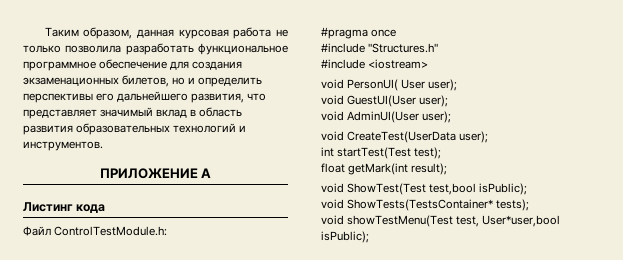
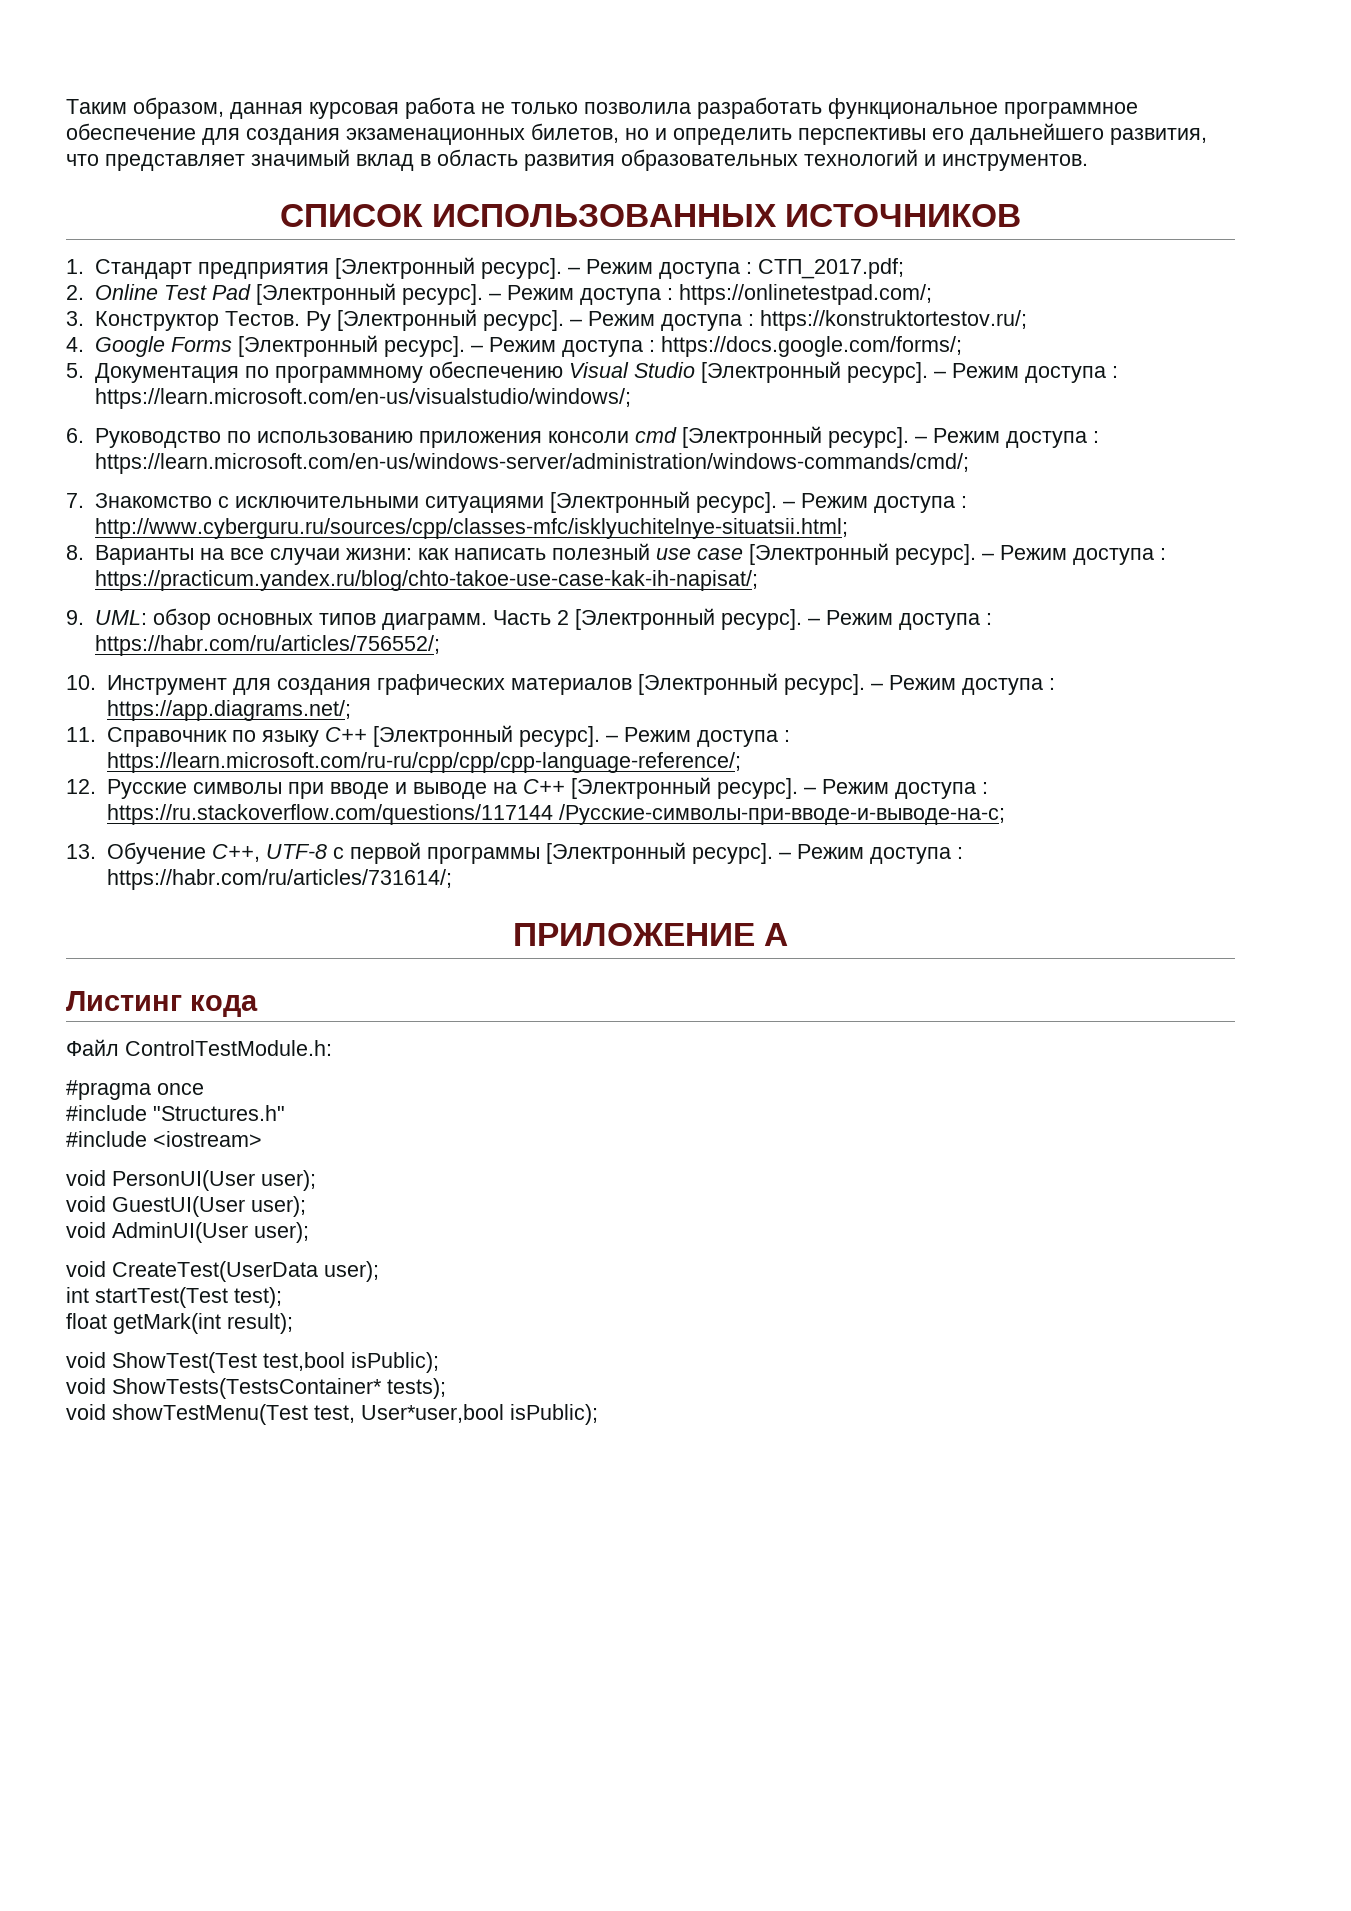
(103, 146) none -> [280,204,1021,227] [66,257,904,279] [66,283,932,305] [66,309,1027,331] [66,335,962,357] [66,361,1118,383] [94,388,631,409] [66,426,1099,448] [94,453,969,474] [66,491,967,513] [94,518,848,539] [66,543,1166,565] [94,570,758,591] [66,608,992,630] [94,635,440,656] [66,673,1055,695] [106,700,351,721] [66,725,790,747] [106,752,741,773] [66,777,988,799] [106,804,1005,825] [66,842,963,864] [106,869,452,890] // СПИСОК ИСПОЛЬЗОВАННЫХ ИСТОЧНИКОВ // 1. Стандарт предприятия [Электронный ресурс]. – Режим доступа : СТП_2017.pdf; // 2. Online Test Pad [Электронный ресурс]. – Режим доступа : https://onlinetestpad.com/; // 3. Конструктор Тестов. Ру [Электронный ресурс]. – Режим доступа : https://konstruktortestov.ru/; // 4. Google Forms [Электронный ресурс]. – Режим доступа : https://docs.google.com/forms/; // 5. Документация по программному обеспечению Visual Studio [Электронный ресурс]. – Режим доступа : https://learn.microsoft.com/en-us/visualstudio/windows/; // 6. Руководство по использованию приложения консоли cmd [Электронный ресурс]. – Режим доступа : https://learn.microsoft.com/en-us/windows-server/administration/windows-commands/cmd/; // 7. Знакомство с исключительными ситуациями [Электронный ресурс]. – Режим доступа : http://www.cyberguru.ru/sources/cpp/classes-mfc/isklyuchitelnye-situatsii.html; // 8. Варианты на все случаи жизни: как написать полезный use case [Электронный ресурс]. – Режим доступа : https://practicum.yandex.ru/blog/chto-takoe-use-case-kak-ih-napisat/; // 9. UML: обзор основных типов диаграмм. Часть 2 [Электронный ресурс]. – Режим доступа : https://habr.com/ru/articles/756552/; // 10. Инструмент для создания графических материалов [Электронный ресурс]. – Режим доступа : https://app.diagrams.net/; // 11. Справочник по языку C++ [Электронный ресурс]. – Режим доступа : https://learn.microsoft.com/ru-ru/cpp/cpp/cpp-language-reference/; // 12. Русские символы при вводе и выводе на C++ [Электронный ресурс]. – Режим доступа : https://ru.stackoverflow.com/questions/117144 /Русские-символы-при-вводе-и-выводе-на-c; // 13. Обучение C++, UTF-8 с первой программы [Электронный ресурс]. – Режим доступа : https://habr.com/ru/articles/731614/;
[347,79,426,91] PersonUI( User -> [112,1170,255,1191] PersonUI(User

